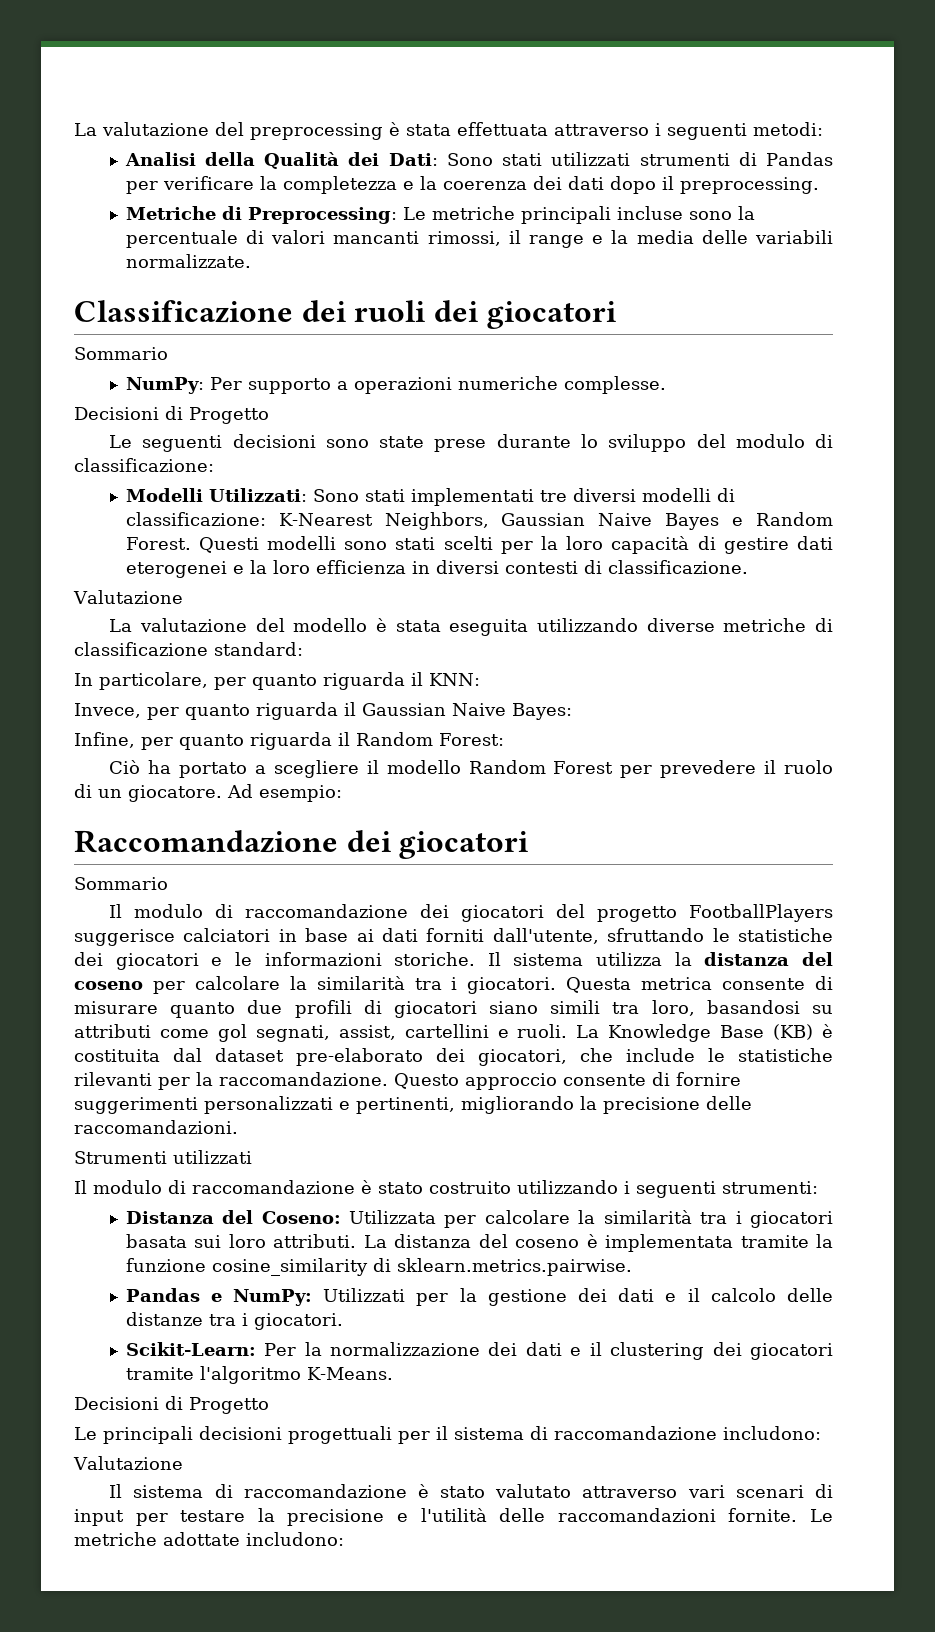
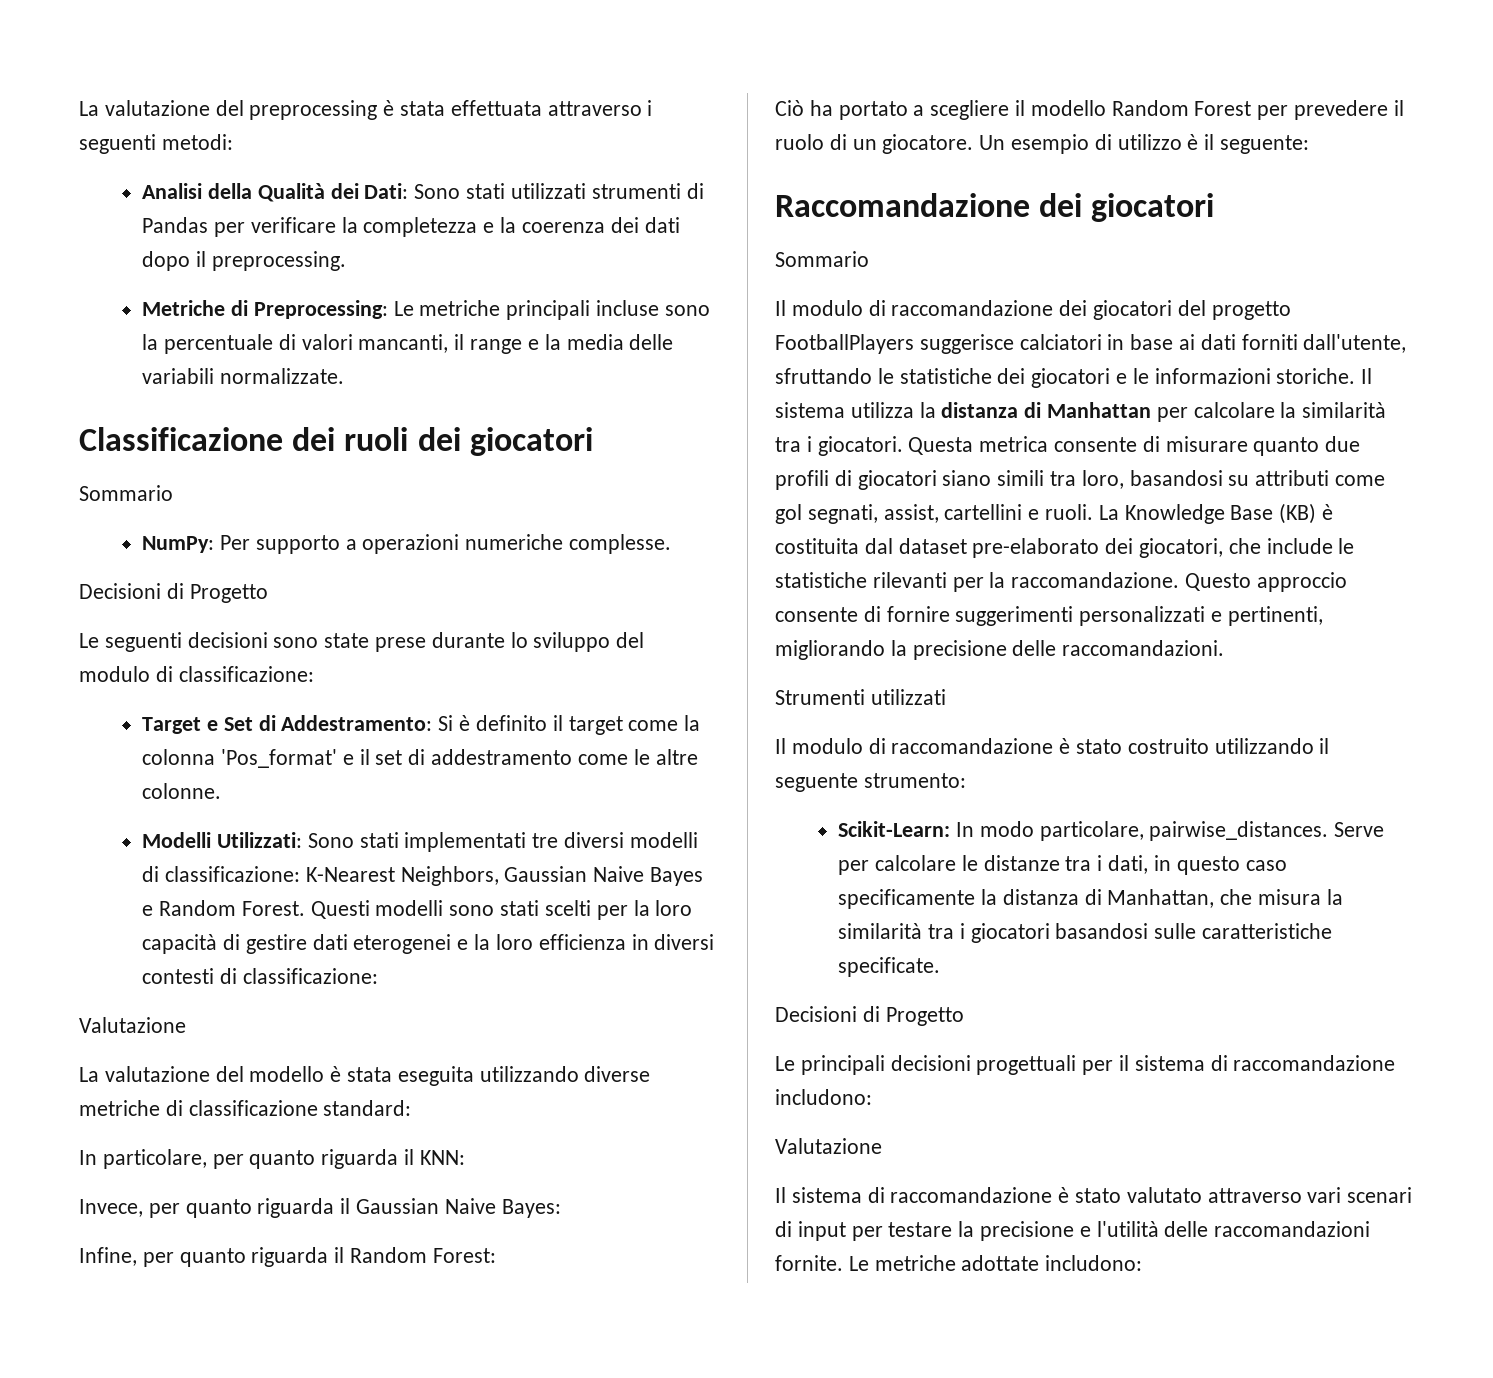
[333,231,501,246] mancanti rimossi, -> [358,334,449,353] mancanti,
(214, 465) none -> [142,715,701,735] [142,749,698,768] [142,783,222,799] // Target e Set di Addestramento: Si è definito il target come la colonna 'Pos_format' e il set di addestramento come le altre colonne.
[607,560,748,574] classificazione. -> [242,968,378,984] classificazione:
[227,784,342,802] Ad esempio: -> [979,134,1310,154] Un esempio di utilizzo è il seguente:
[801,952,833,966] [74,981,143,990] del coseno -> [1024,402,1152,418] di Manhattan
[624,1181,818,1198] [125,1210,570,1228] i seguenti strumenti: // Distanza del Coseno: Utilizzata per calcolare -> [1319,738,1330,754] [775,773,966,792] [838,821,1385,841] [838,855,1287,875] [838,889,1322,909] il seguente strumento: // Scikit-Learn: In modo particolare, pairwise_distances. Serve per calcolare le distanze tra i dati, in questo caso specificamente la distanza di Manhattan, che misura
[125,1234,834,1252] [125,1258,632,1276] [125,1288,834,1306] [125,1312,343,1330] [125,1342,834,1360] [125,1366,393,1384] basata sui loro attributi. La distanza del coseno è implementata tramite la funzione cosine_similarity di sklearn.metrics.pairwise. // Pandas e NumPy: Utilizzati per la gestione dei dati e il calcolo delle distanze tra i giocatori. // Scikit-Learn: Per la normalizzazione dei dati e il clustering dei giocatori tramite l'algoritmo K-Means. -> [1055,923,1333,939] [838,957,941,977] basandosi sulle caratteristiche specificate.

